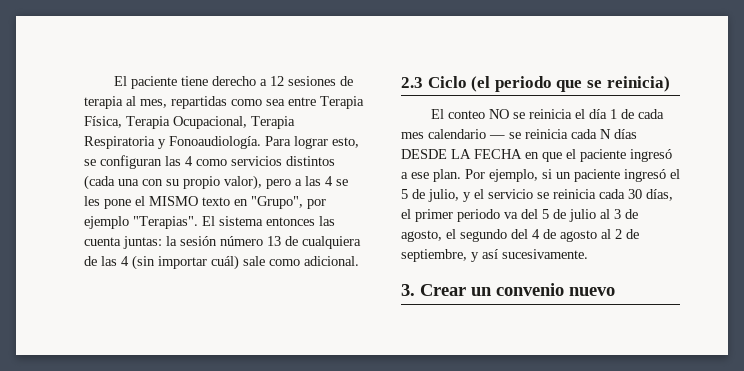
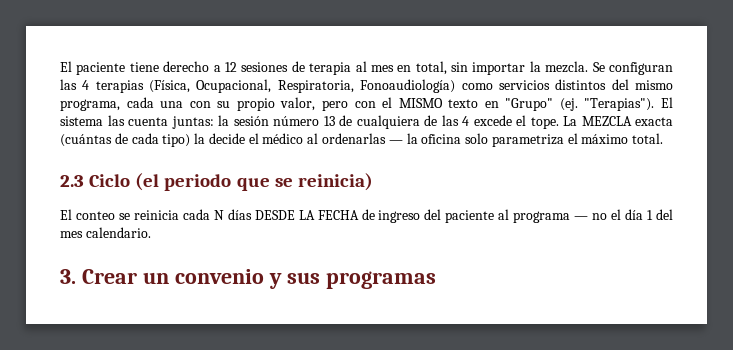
[140,96,364,109] [84,116,295,129] [84,136,359,149] [84,155,335,169] [84,175,348,190] [84,196,326,209] [84,216,198,229] mes, repartidas como sea entre Terapia Física, Terapia Ocupacional, Terapia Respiratoria y Fonoaudiología. Para lograr esto, se configuran las 4 como servicios distintos (cada una con su propio valor), pero a las 4 se les pone el MISMO texto en "Grupo", por ejemplo "Terapias". -> [370,61,674,75] [60,79,673,93] [60,97,655,111] mes en total, sin importar la mezcla. Se configuran las 4 terapias (Física, Ocupacional, Respiratoria, Fonoaudiología) como servicios distintos del mismo programa, cada una con su propio valor, pero con el MISMO texto en "Grupo" (ej. "Terapias").
[266,217,315,226] entonces -> (103, 121) none
[132,255,359,270] (sin importar cuál) sale como adicional. -> [473,115,673,129] [60,133,664,147] excede el tope. La MEZCLA exacta (cuántas de cada tipo) la decide el médico al ordenarlas — la oficina solo parametriza el máximo total.
[488,109,664,119] [401,129,505,139] NO se reinicia el día 1 de cada mes calendario — -> (115, 215) none
[525,149,672,162] [401,169,680,182] [401,189,673,202] [401,209,638,222] [401,229,639,242] [401,249,588,262] en que el paciente ingresó a ese plan. Por ejemplo, si un paciente ingresó el 5 de julio, y el servicio se reinicia cada 30 días, el primer periodo va del 5 de julio al 3 de agosto, el segundo del 4 de agosto al 2 de septiembre, y así sucesivamente. -> [361,209,674,223] [60,227,151,238] de ingreso del paciente al programa — no el día 1 del mes calendario.
[569,287,615,296] nuevo -> [268,271,436,289] y sus programas

